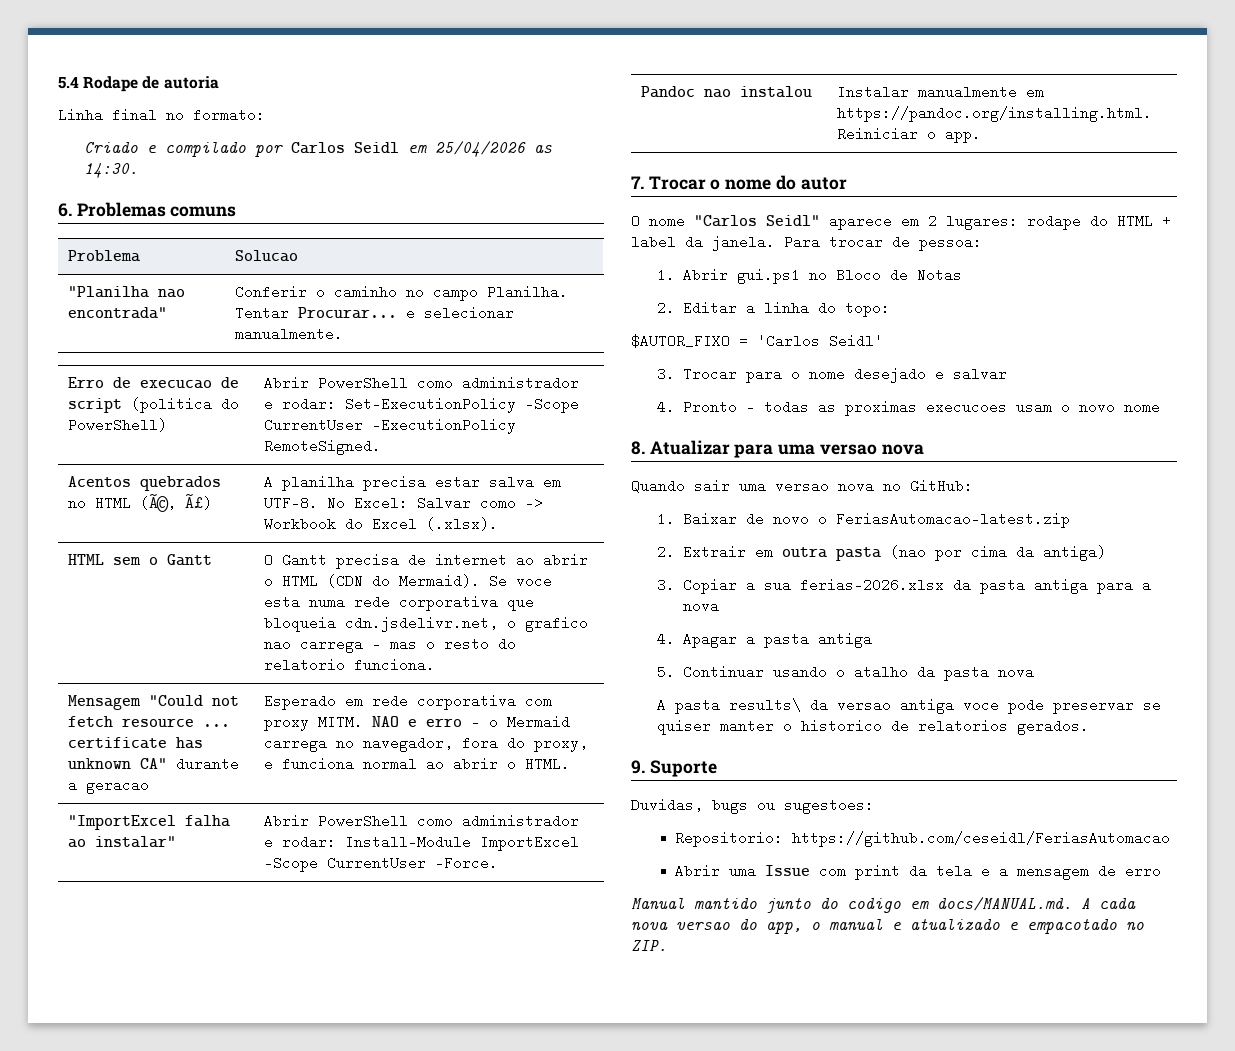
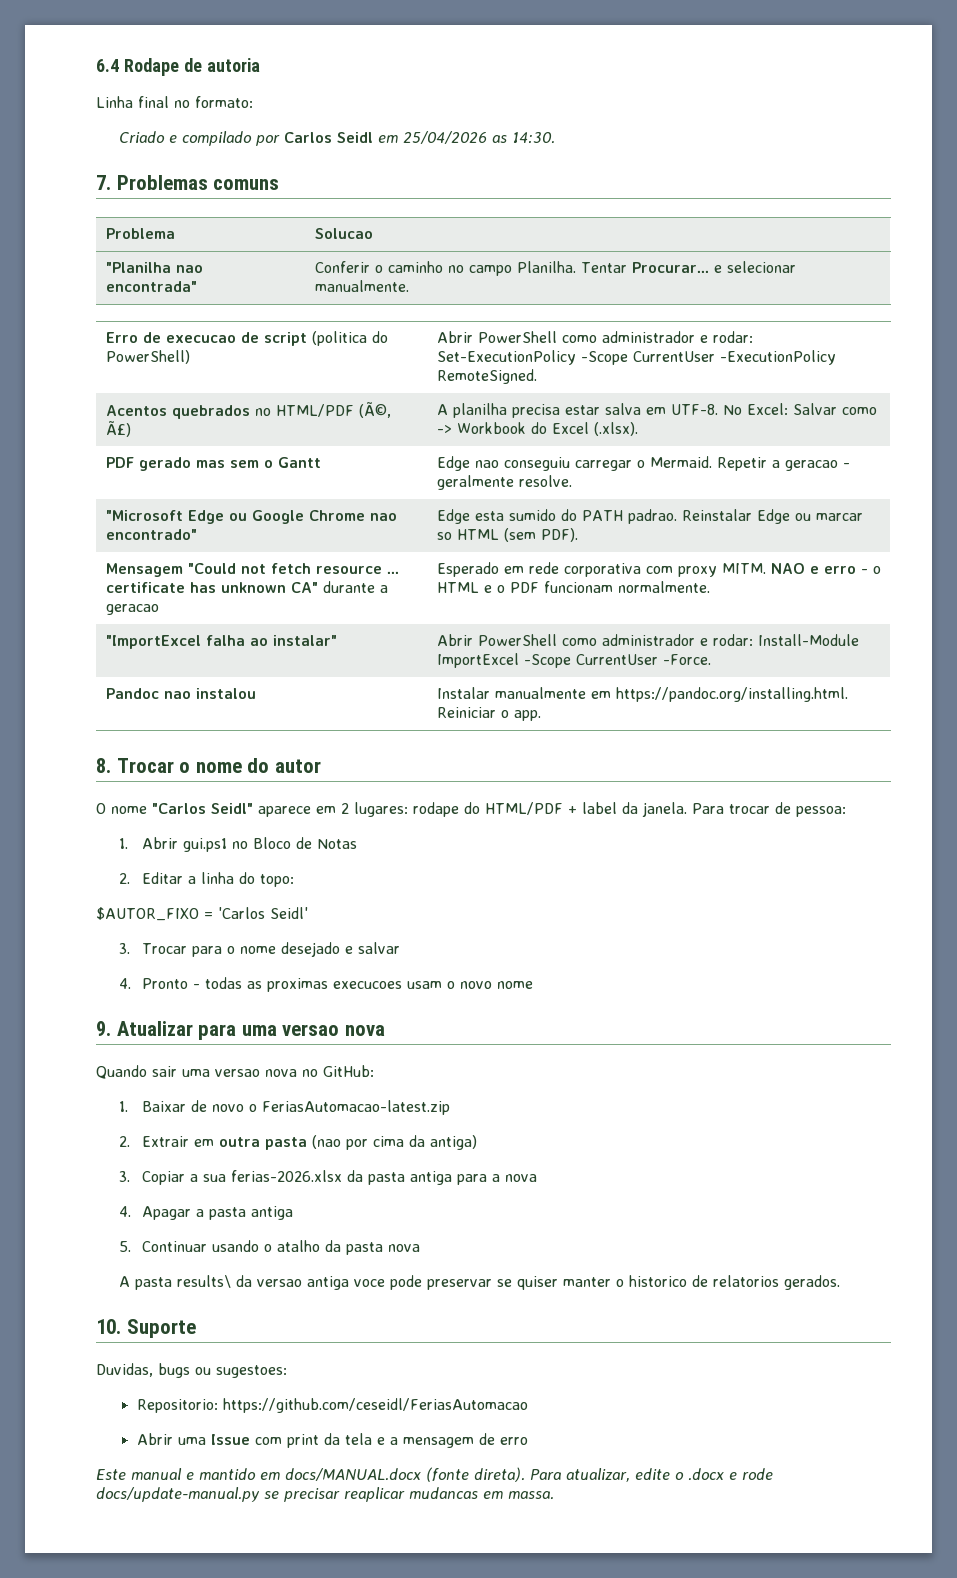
[58,76,79,89] 5.4 -> [96,59,119,72] 6.4
[58,203,72,217] 6. -> [96,175,111,190] 7.
[95,496,132,510] HTML -> [275,404,354,417] HTML/PDF
[68,554,105,565] HTML -> [105,457,225,471] PDF gerado mas
[264,553,589,569] [264,574,553,588] [264,595,535,611] [264,616,589,632] [264,637,517,653] [264,658,436,672] O Gantt precisa de internet ao abrir o HTML (CDN do Mermaid). Se voce esta numa rede corporativa que bloqueia cdn.jsdelivr.net, o grafico nao carrega - mas o resto do relatorio funciona. -> [436,456,850,471] [436,475,572,490] [105,510,397,524] [105,529,197,540] [436,509,863,524] [436,528,578,542] Edge nao conseguiu carregar o Mermaid. Repetir a geracao - geralmente resolve. // "Microsoft Edge ou Google Chrome nao encontrado" | Edge esta sumido do PATH padrao. Reinstalar Edge ou marcar so HTML (sem PDF).
[507,715,571,729] [264,736,589,752] [264,757,571,771] Mermaid carrega no navegador, fora do proxy, e funciona normal ao abrir o HTML. -> [436,581,710,593] HTML e o PDF funcionam normalmente.
[631,176,644,189] 7. -> [96,758,111,773] 8.
[1117,214,1153,228] HTML -> [485,802,563,815] HTML/PDF
[631,441,645,455] 8. -> [96,1021,111,1036] 9.
[631,760,645,774] 9. -> [96,1319,121,1334] 10.
[631,897,1136,913] [631,918,1144,934] [631,940,667,951] Manual mantido junto do codigo em docs/MANUAL.md. A cada nova versao do app, o manual e atualizado e empacotado no ZIP. -> [96,1467,773,1482] [96,1487,554,1502] Este manual e mantido em docs/MANUAL.docx (fonte direta). Para atualizar, edite o .docx e rode docs/update-manual.py se precisar reaplicar mudancas em massa.

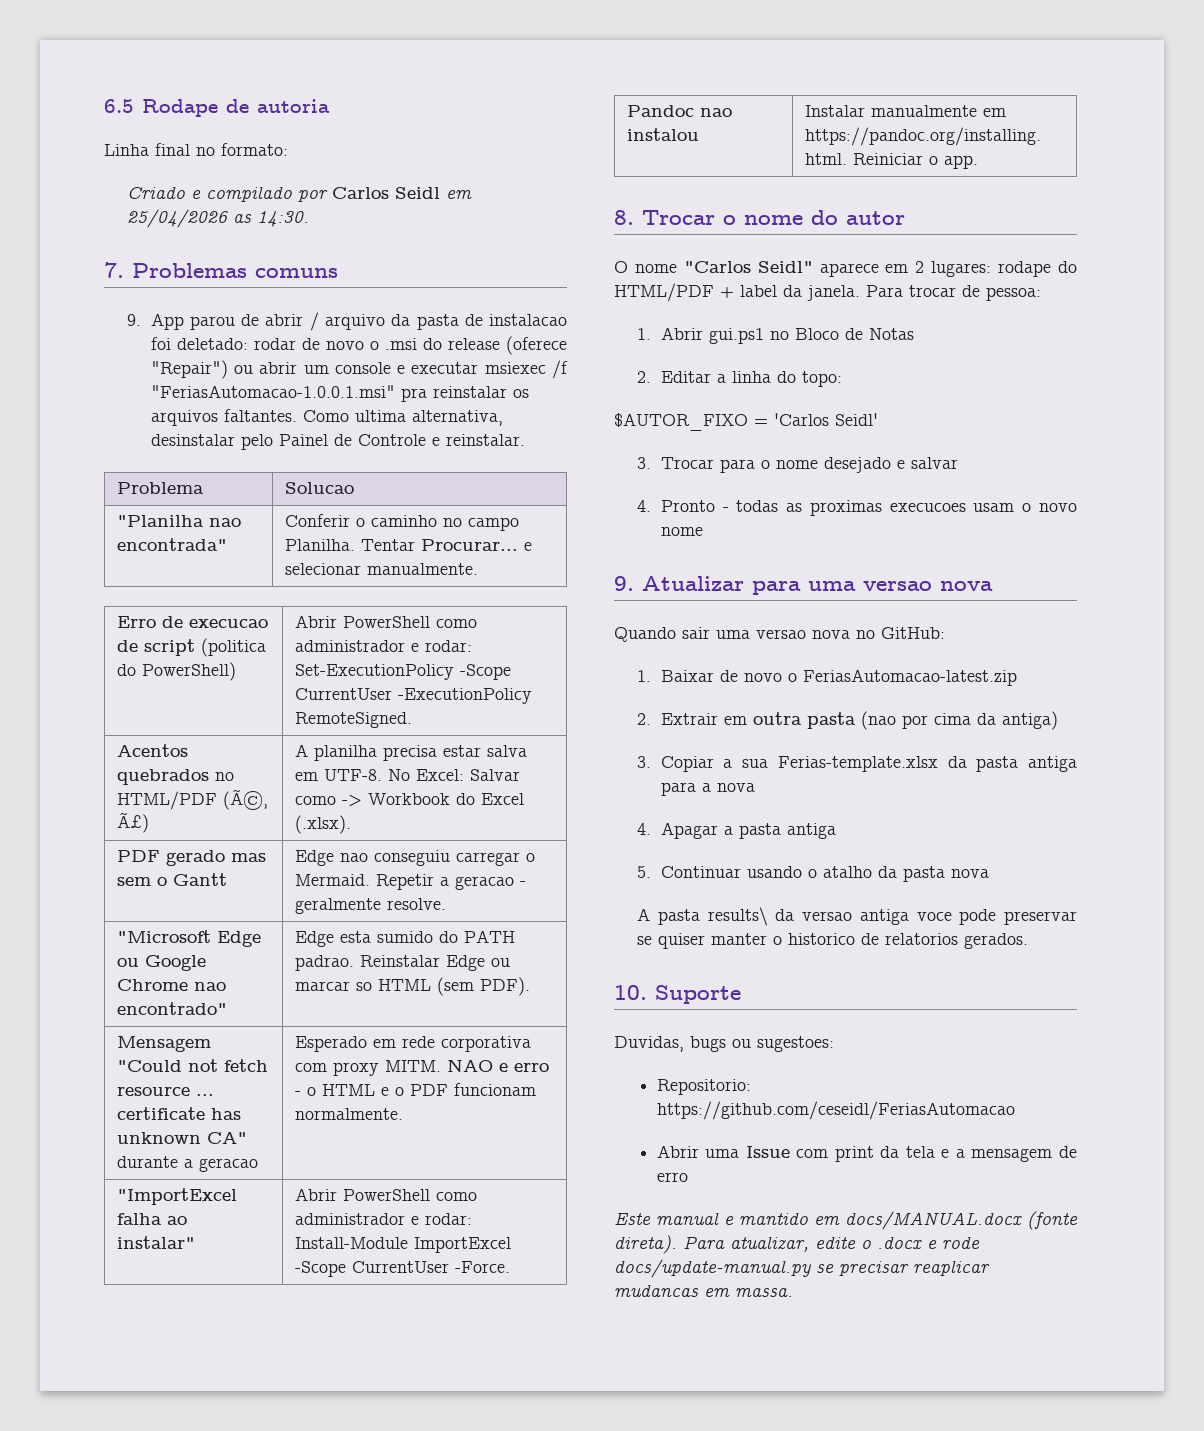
[96,59,119,72] 6.4 -> [104,99,134,113] 6.5
(280, 184) none -> [127,312,568,331] [150,336,567,355] [150,360,569,379] [150,385,529,402] [150,409,503,426] [150,434,525,450] // 9. App parou de abrir / arquivo da pasta de instalacao foi deletado: rodar de novo o .msi do release (oferece "Repair") ou abrir um console e executar msiexec /f "FeriasAutomacao-1.0.0.1.msi" pra reinstalar os arquivos faltantes. Como ultima alternativa, desinstalar pelo Painel de Controle e reinstalar.
[231,1170,343,1182] ferias-2026.xlsx -> [777,756,938,772] Ferias-template.xlsx

